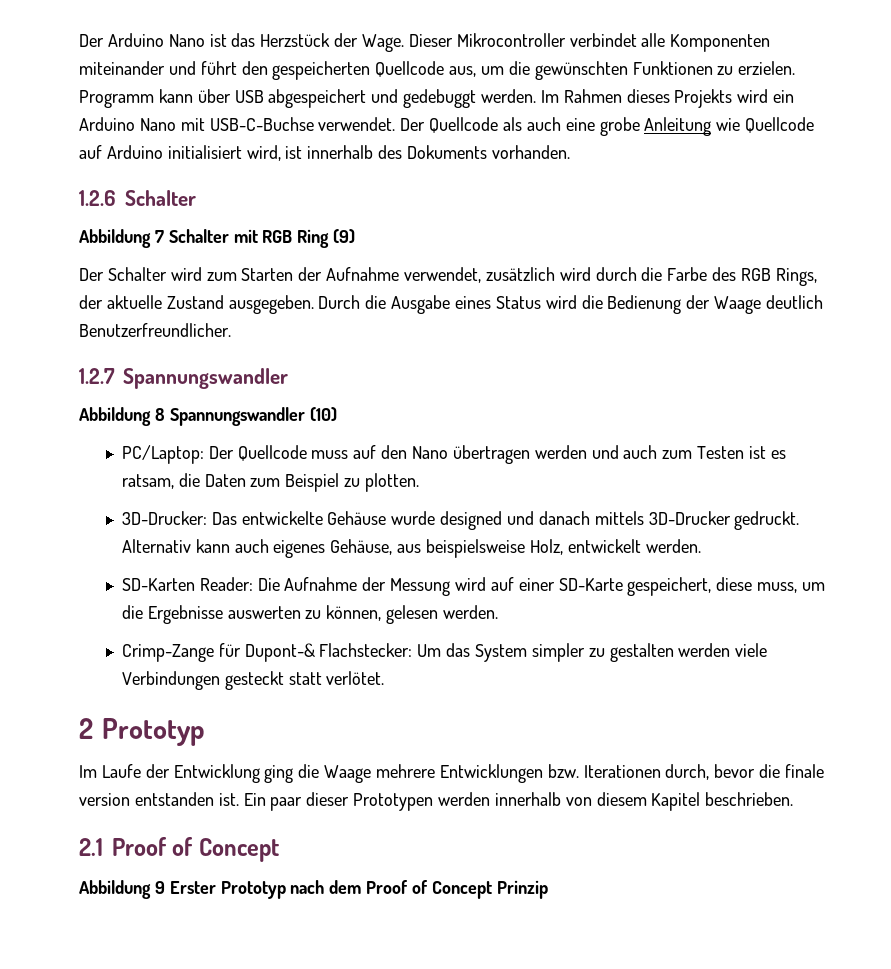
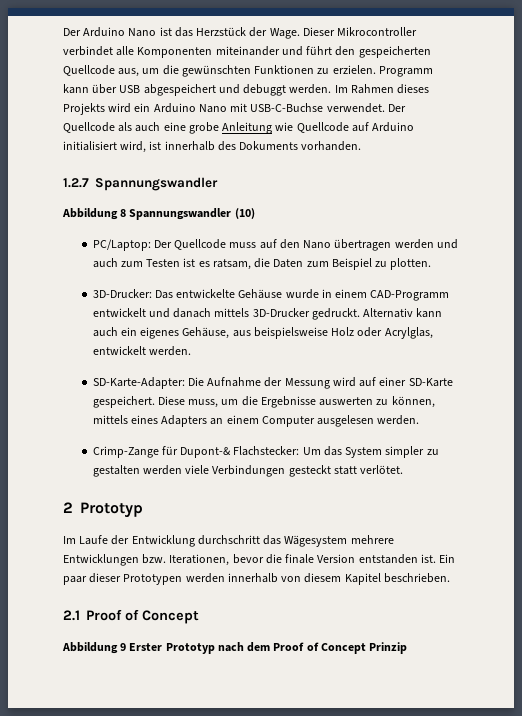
[403,89,477,108] gedebuggt -> [243,84,287,96] debuggt
[79,190,196,206] [79,229,356,248] [79,267,817,286] [79,295,824,314] [79,323,231,337] // 1.2.6 Schalter // Abbildung 7 Schalter mit RGB Ring (9) // Der Schalter wird zum Starten der Aufnahme verwendet, zusätzlich wird durch die Farbe des RGB Rings, der aktuelle Zustand ausgegeben. Durch die Ausgabe eines Status wird die Bedienung der Waage deutlich Benutzerfreundlicher. -> (362, 146) none
[440,511,503,530] designed -> [321,289,450,301] [92,308,146,317] in einem CAD-Programm entwickelt
(269, 546) none -> [121,327,138,336] ein
[529,539,563,555] Holz, -> [331,327,433,339] Holz oder Acrylglas,
[121,577,253,591] SD-Karten Reader: -> [92,377,185,389] SD-Karte-Adapter:
[627,577,753,596] gespeichert, diese -> [92,396,186,408] gespeichert. Diese
[386,605,439,624] gelesen -> [92,415,375,427] mittels eines Adapters an einem Computer ausgelesen
[264,764,372,783] ging die Waage -> [197,535,348,547] durchschritt das Wägesystem
[583,764,710,780] Iterationen durch, -> [169,554,230,566] Iterationen,
[79,793,130,806] version -> [317,554,356,563] Version

